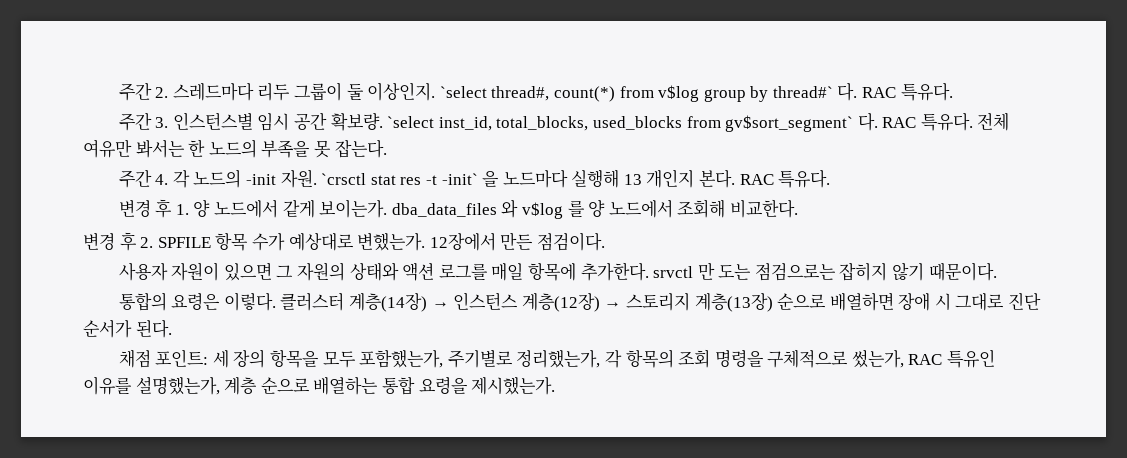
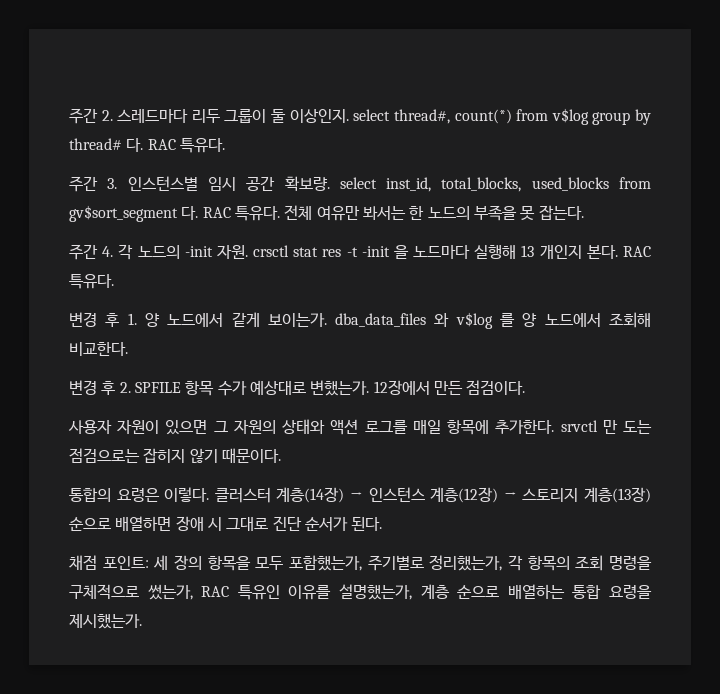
[439,86,487,98] `select -> [353,109,391,121] select
[772,86,833,98] thread#` -> [69,138,122,150] thread#
[387,116,435,128] `select -> [339,177,377,189] select
[725,115,854,132] gv$sort_segment` -> [69,205,178,222] gv$sort_segment
[321,173,367,185] `crsctl -> [253,245,290,257] crsctl
[441,173,478,185] -init` -> [361,246,390,257] -init

